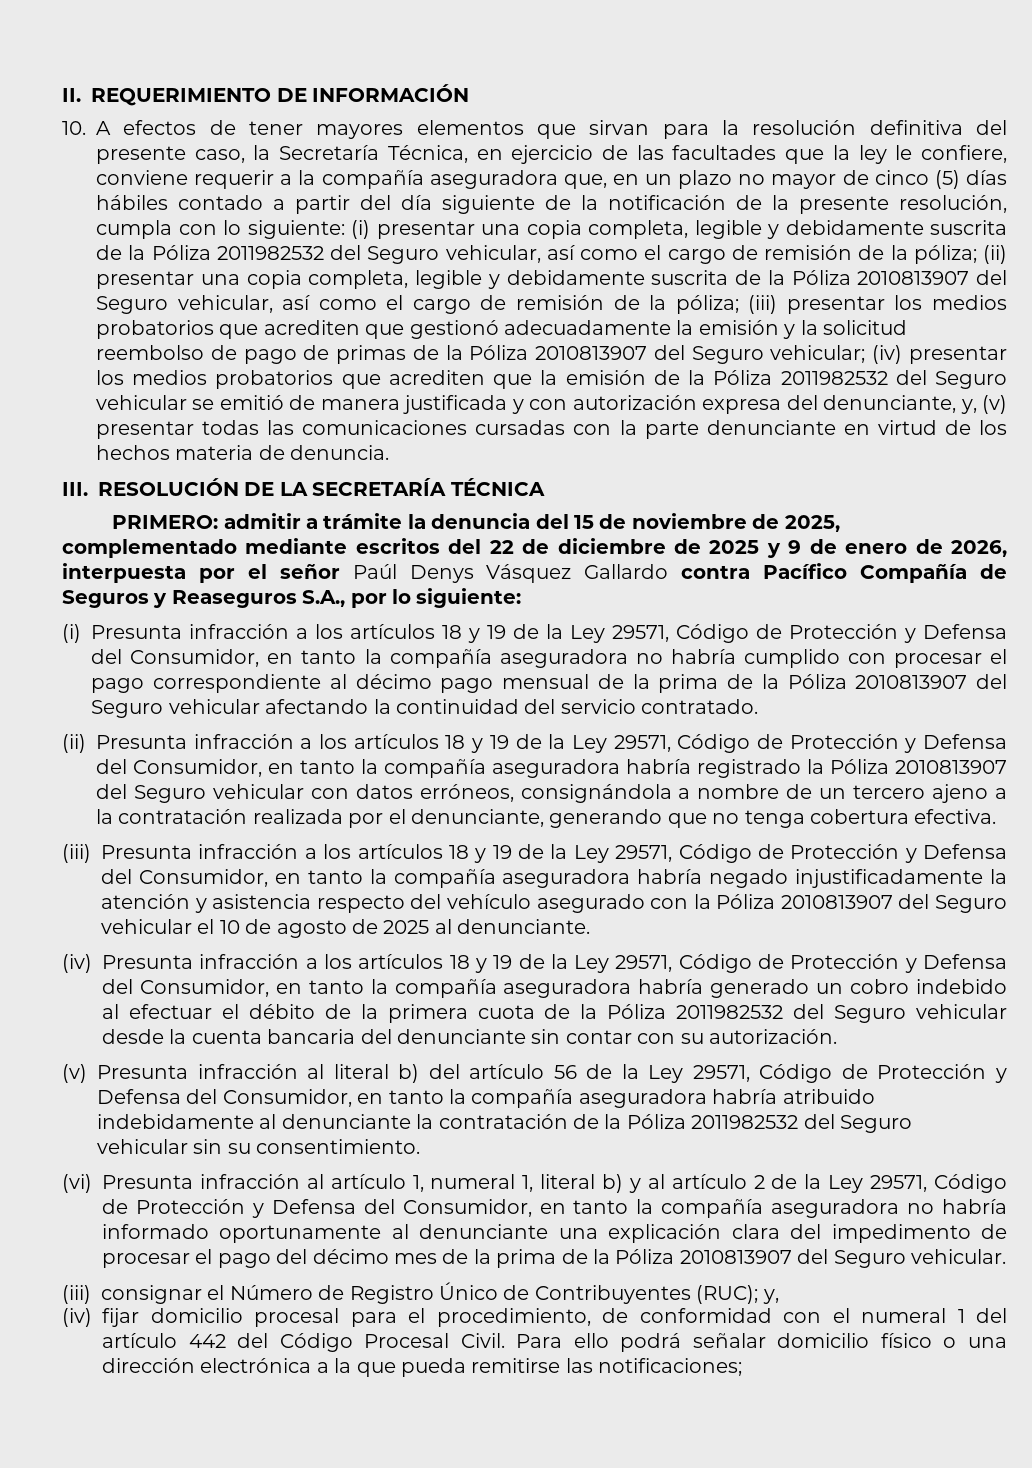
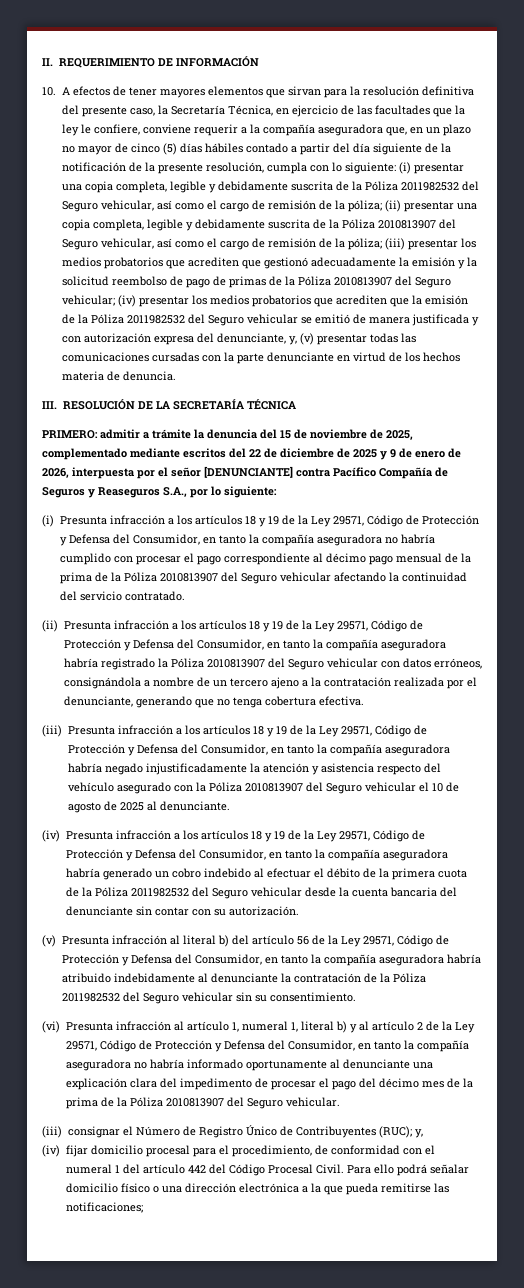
[352,564,669,583] Paúl Denys Vásquez Gallardo -> [204,466,293,478] [DENUNCIANTE]

